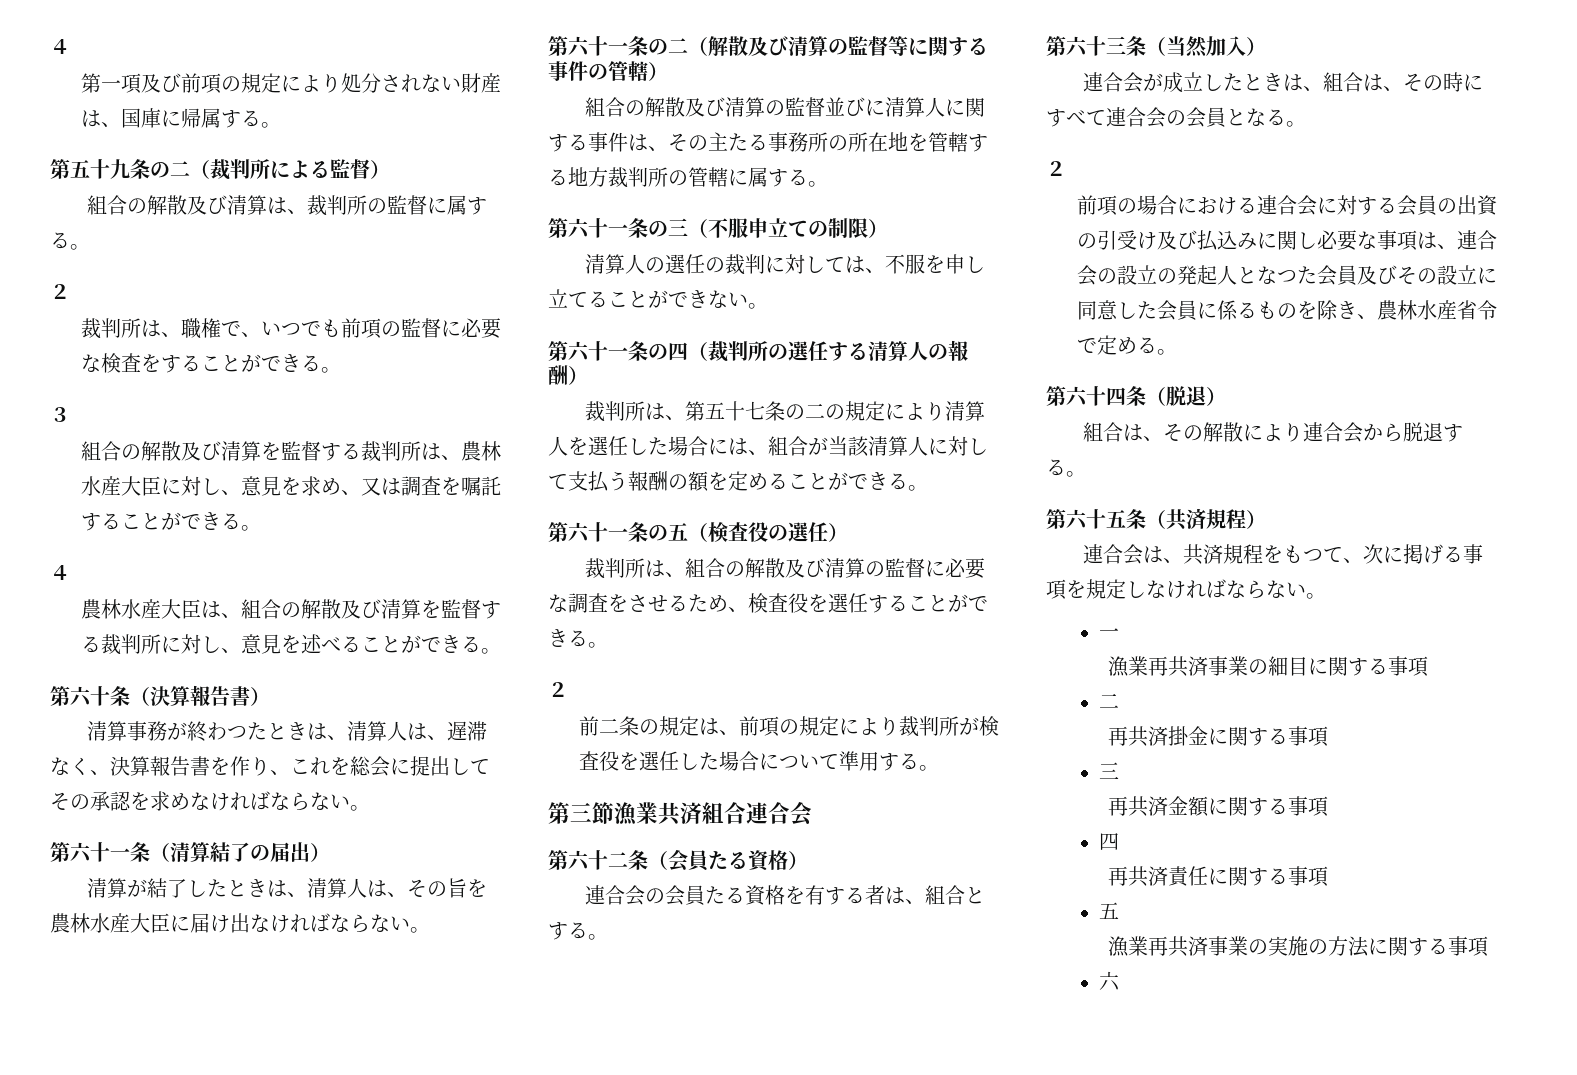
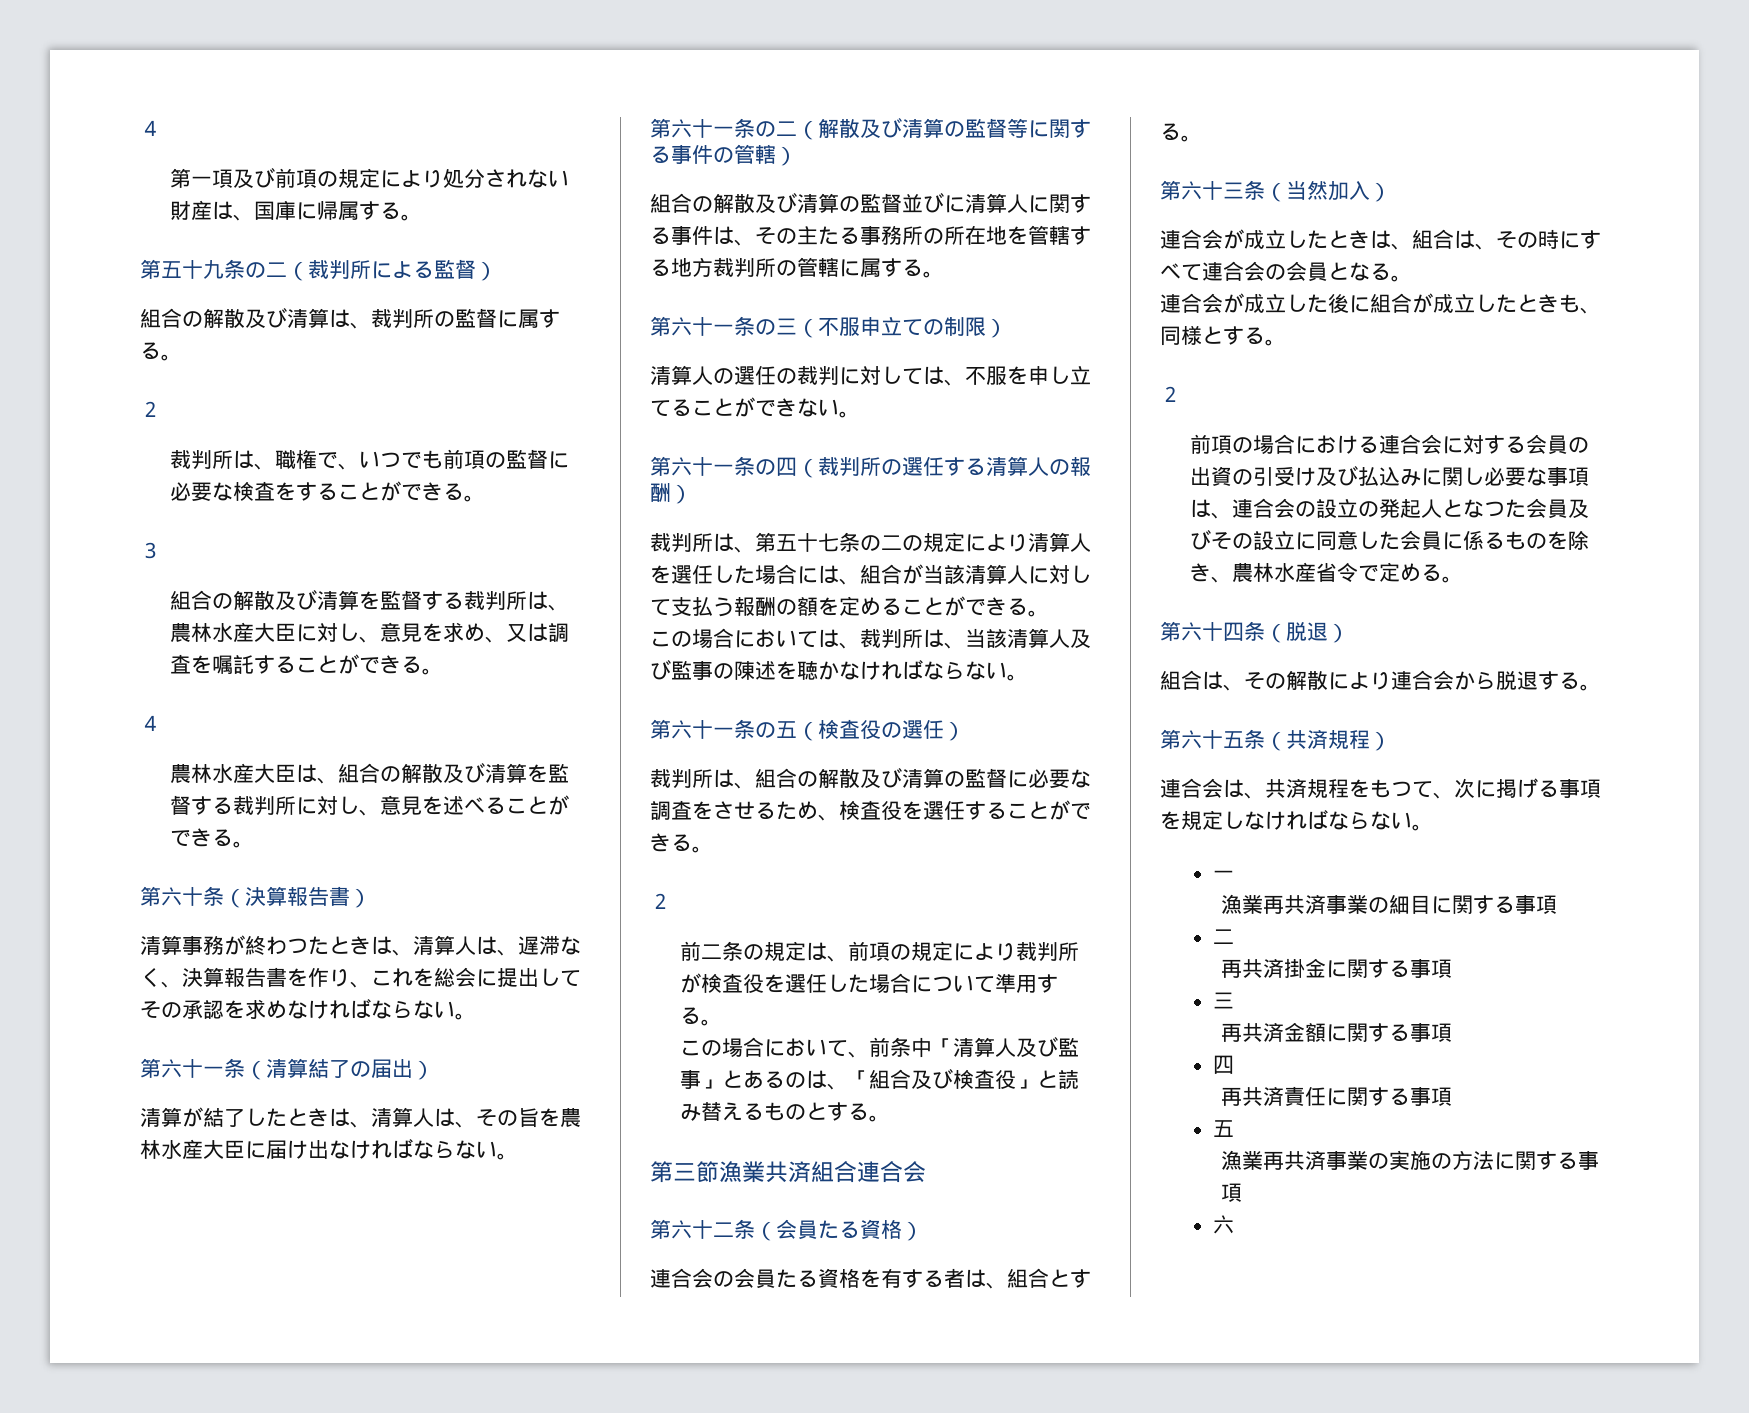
(928, 488) none -> [650,628,1091,649] [650,660,1028,681] // この場合においては、裁判所は、当該清算人及び監事の陳述を聴かなければならない。
(939, 768) none -> [680,1037,1080,1058] [680,1069,1080,1090] [680,1102,891,1122] // この場合において、前条中「清算人及び監事」とあるのは、「組合及び検査役」と読み替えるものとする。
(1306, 124) none -> [1160,293,1601,314] [1160,325,1286,346] // 連合会が成立した後に組合が成立したときも、同様とする。

